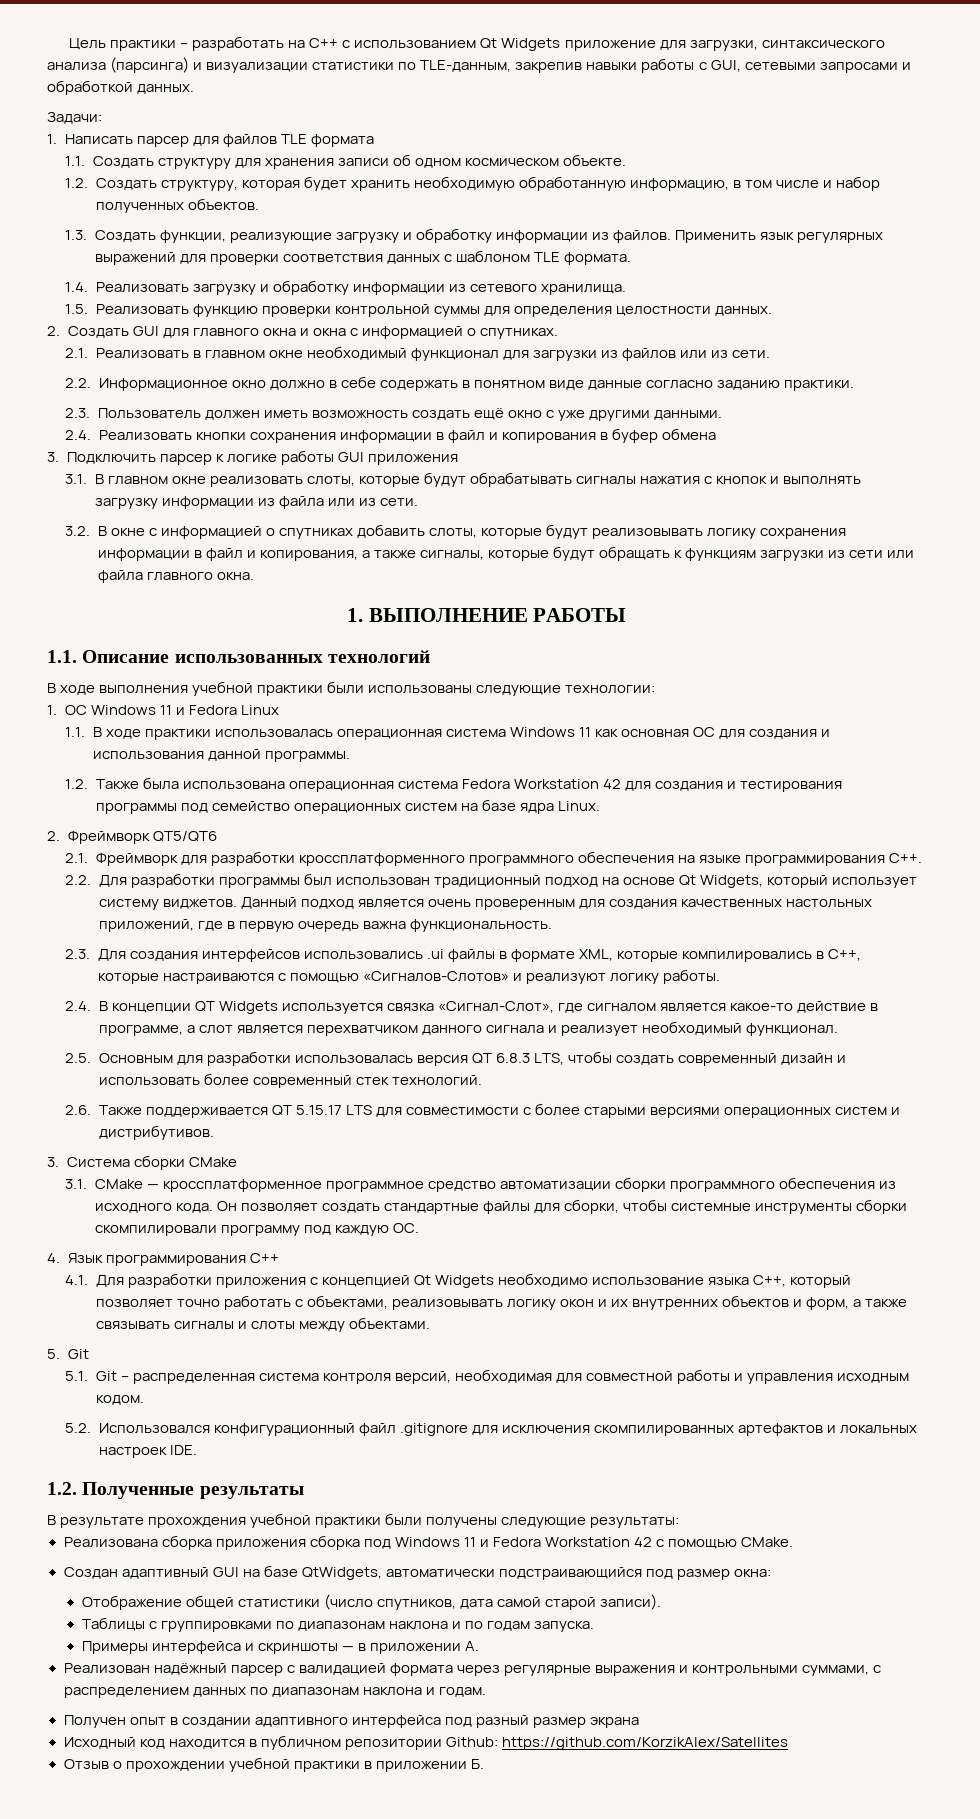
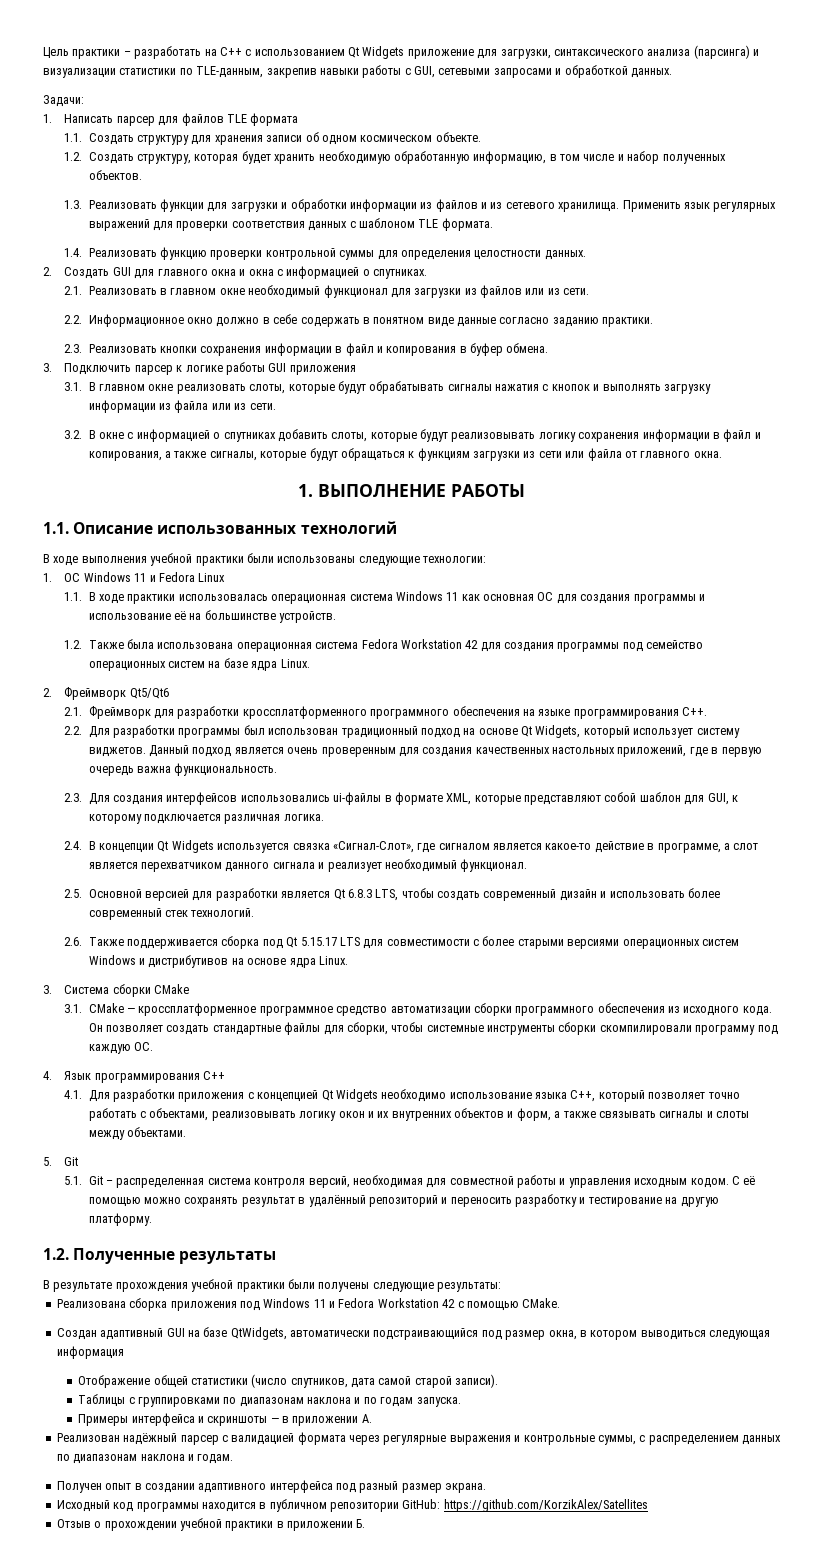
[94,228,671,243] Создать функции, реализующие загрузку и обработку информации из файлов. -> [88,199,620,212] Реализовать функции для загрузки и обработки информации из файлов и из сетевого хранилища.
[192,280,626,295] [65,304,189,315] загрузку и обработку информации из сетевого хранилища. // 1.5. Реализовать -> (157, 252) none
[97,408,723,421] [65,430,92,440] Пользователь должен иметь возможность создать ещё окно с уже другими данными. // 2.4. -> (83, 348) none
[662,428,717,440] обмена -> [506,343,549,353] обмена.
[599,546,671,561] обращать -> [340,448,405,461] обращаться
(143, 576) none -> [624,451,637,458] от
[821,729,831,737] [92,749,350,762] и использования данной программы. -> [633,594,705,604] [88,610,337,623] программы и использование её на большинстве устройств.
[727,781,843,792] и тестирования -> (555, 647) none
[152,831,217,842] QT5/QT6 -> [129,688,169,699] Qt5/Qt6
[426,949,495,962] .ui файлы -> [333,792,382,805] ui-файлы
[682,949,862,962] [97,969,720,984] компилировались в C++, которые настраиваются с помощью «Сигналов-Слотов» и реализуют логику работы. -> [524,792,738,805] [88,814,324,824] представляют собой шаблон для GUI, к которому подключается различная логика.
[194,1001,215,1012] QT -> [157,841,169,852] Qt
[98,1051,492,1066] Основным для разработки использовалась версия QT -> [88,888,345,901] Основной версией для разработки является Qt
[271,1105,292,1116] QT -> [221,936,298,949] сборка под Qt
[891,1107,901,1115] [98,1125,214,1140] и дистрибутивов. -> [88,955,348,968] Windows и дистрибутивов на основе ядра Linux.
[65,1423,917,1436] [98,1445,197,1458] // 5.2. Использовался конфигурационный файл .gitignore для исключения скомпилированных артефактов и локальных настроек IDE. -> [731,1176,756,1185] [88,1194,719,1207] [88,1213,152,1226] С её помощью можно сохранять результат в удалённый репозиторий и переносить разработку и тестирование на другую платформу.
[309,1535,360,1550] сборка -> (237, 1306) none
[734,1569,771,1577] окна: -> [548,1330,770,1340] [56,1346,124,1359] окна, в котором выводиться следующая информация
[692,1665,870,1676] контрольными суммами, -> [523,1435,636,1445] контрольные суммы,
[589,1717,639,1728] экрана -> [445,1483,487,1493] экрана.
(165, 1744) none -> [136,1502,199,1512] программы
[445,1737,498,1747] Github: -> [402,1499,441,1509] GitHub:

